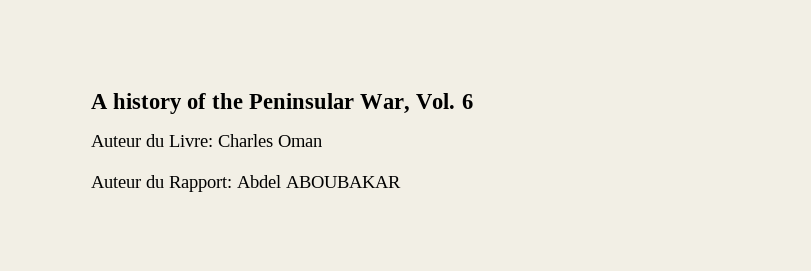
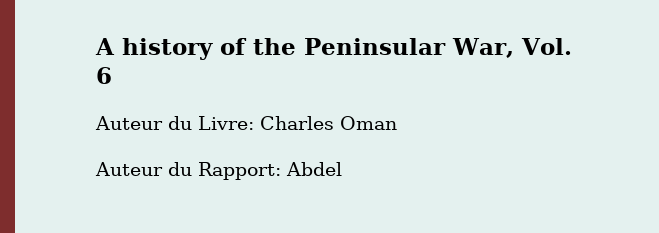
[286,176,401,188] ABOUBAKAR -> (342, 169) none

